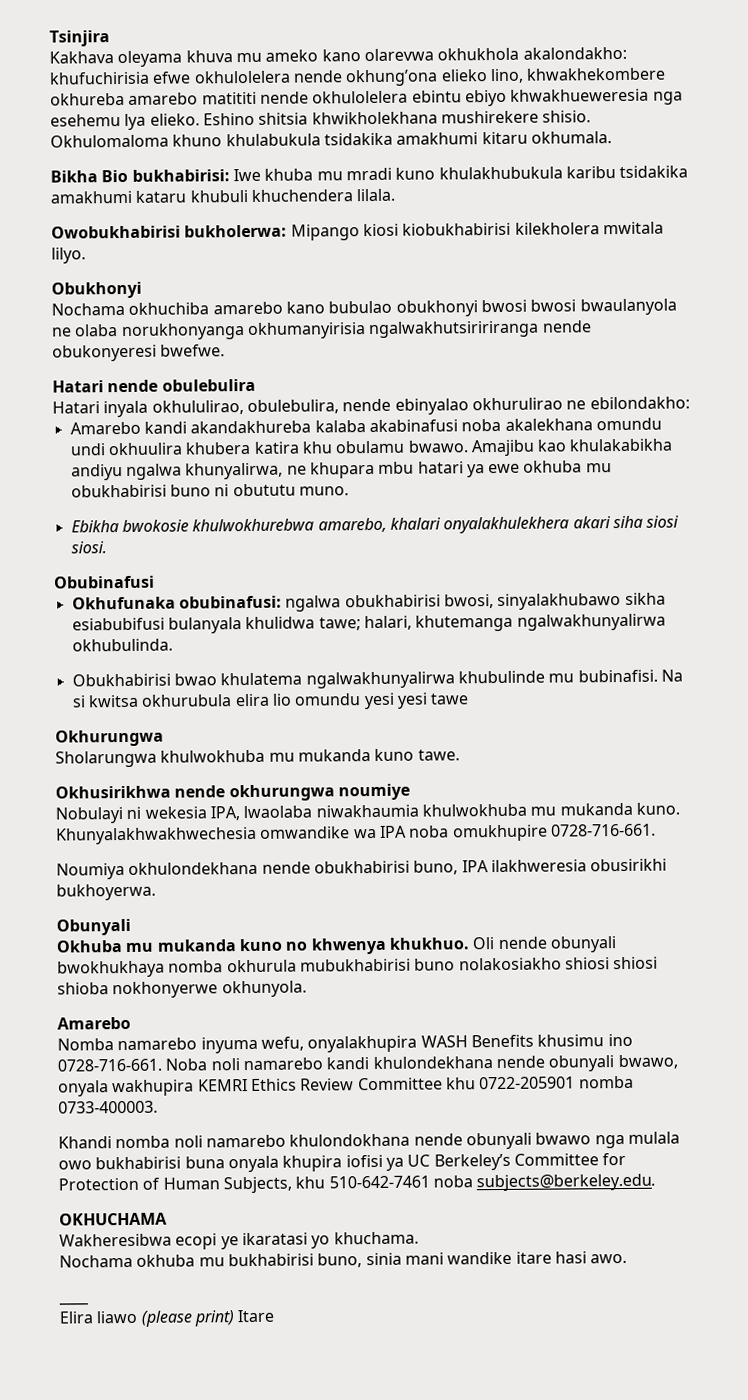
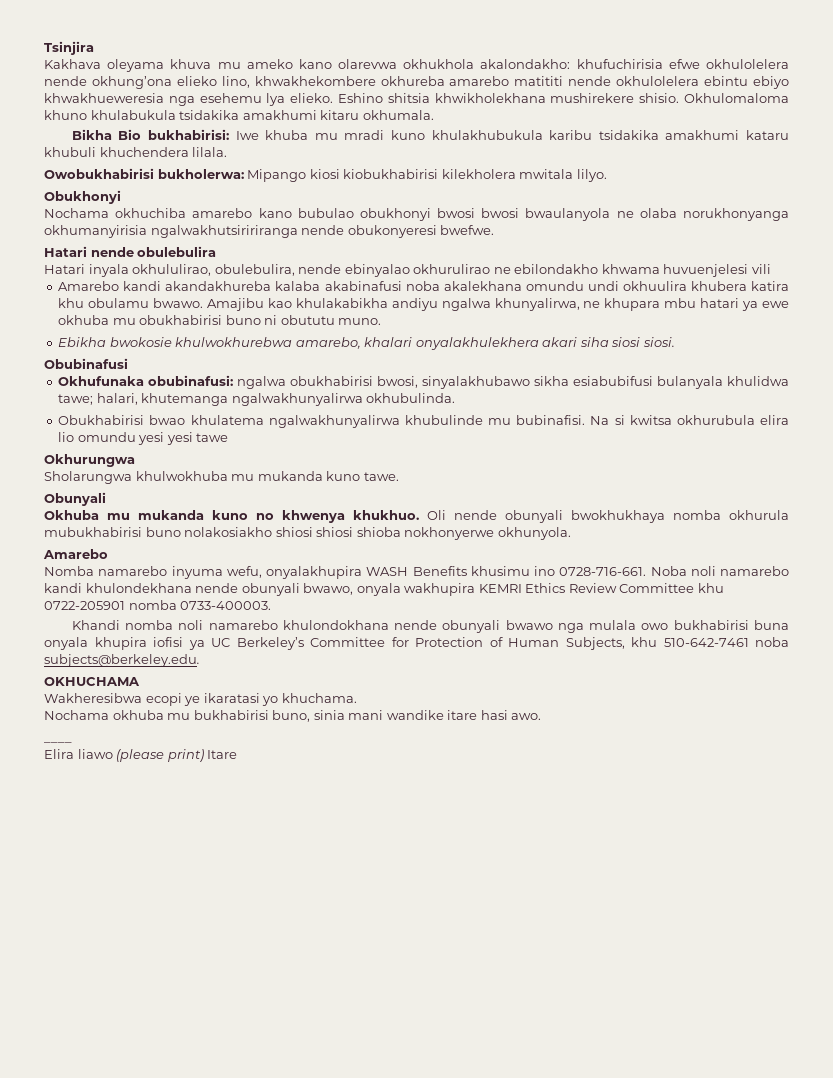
[589,396,690,410] ebilondakho: -> [514,264,771,277] ebilondakho khwama huvuenjelesi vili
[55,783,410,802] [55,802,680,824] [56,823,656,845] [56,858,668,880] [56,883,156,901] // Okhusirikhwa nende okhurungwa noumiye // Nobulayi ni wekesia IPA, lwaolaba niwakhaumia khulwokhuba mu mukanda kuno. Khunyalakhwakhwechesia omwandike wa IPA noba omukhupire 0728-716-661. // Noumiya okhulondekhana nende obukhabirisi buno, IPA ilakhweresia obusirikhi bukhoyerwa. -> (399, 476) none

